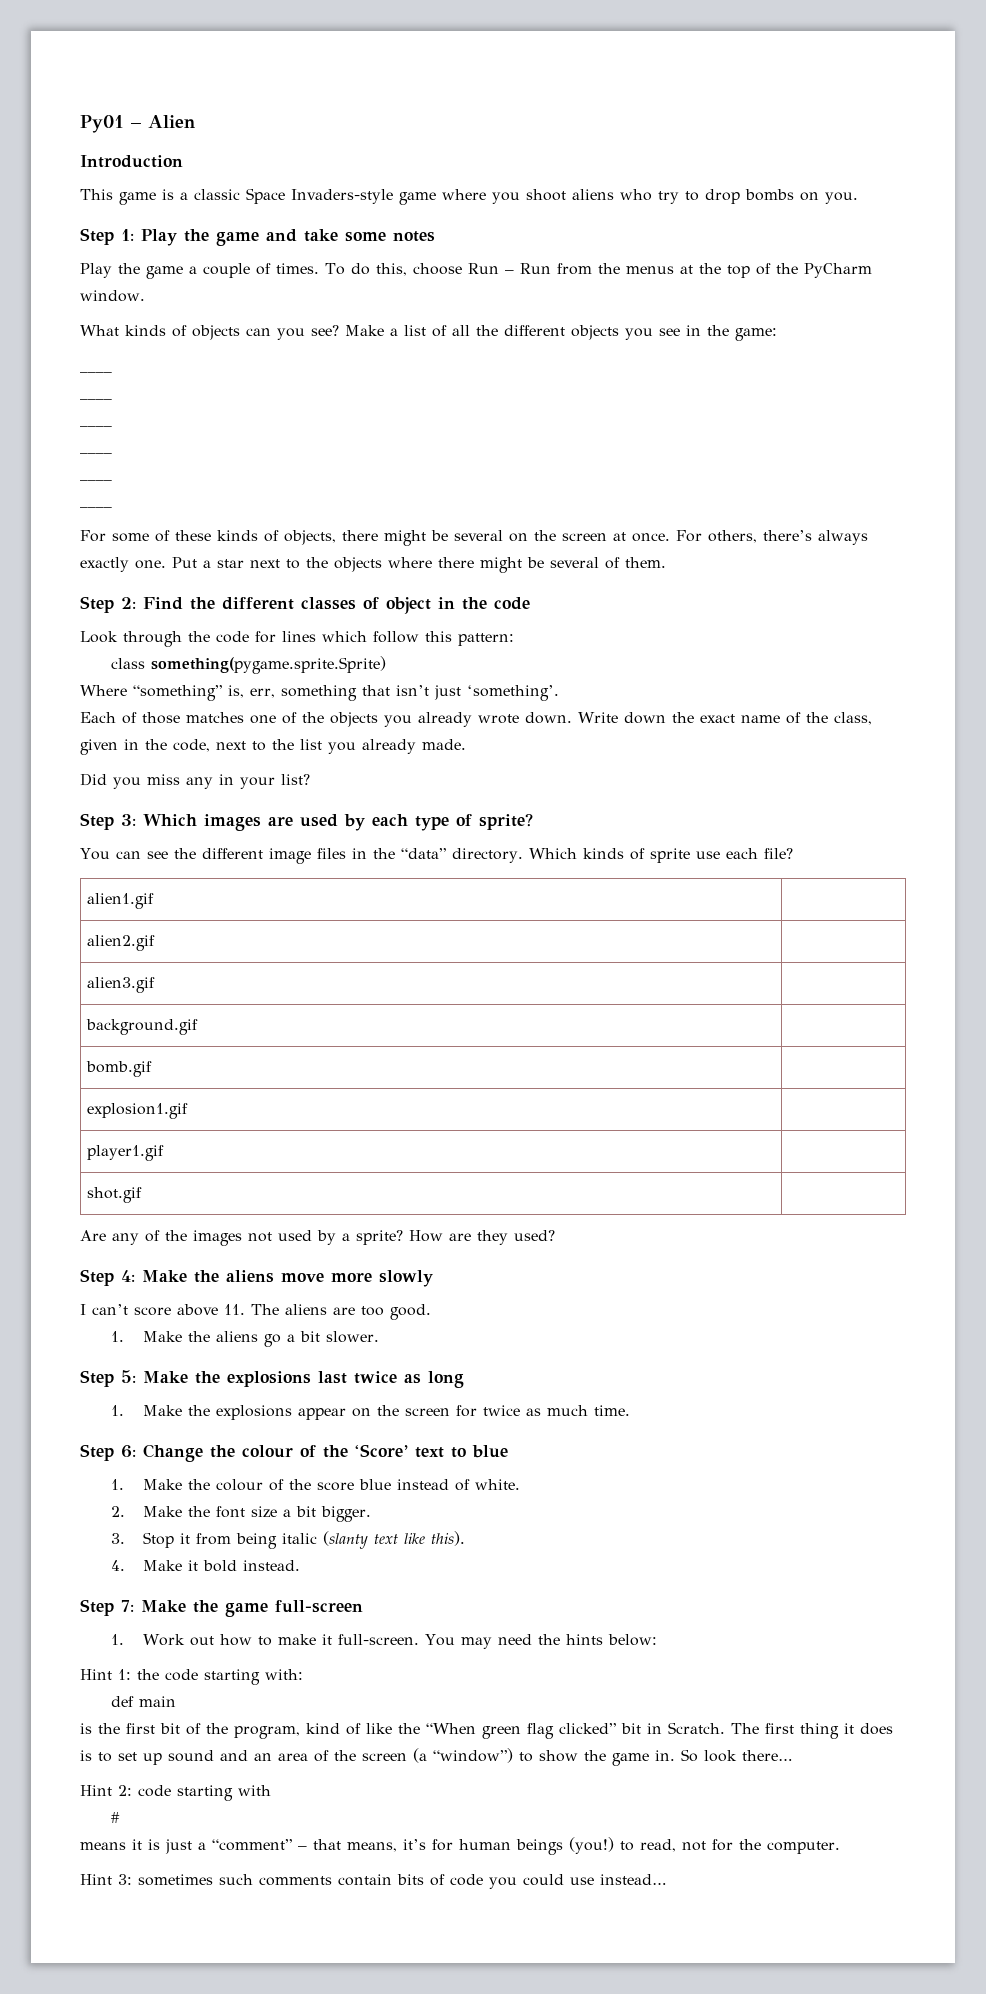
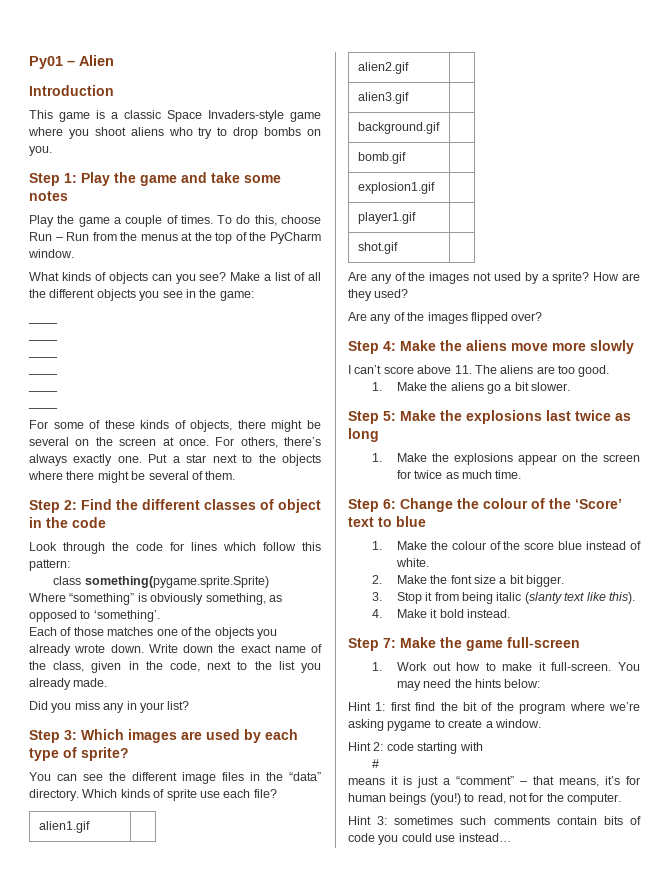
[228,685,461,701] is, err, something that isn’t just -> [137,593,282,605] [29,610,91,622] is obviously something, as opposed to
(555, 1235) none -> [348,312,543,324] // Are any of the images flipped over?
[137,1669,303,1685] [111,1696,177,1707] [80,1722,893,1739] [80,1748,792,1766] the code starting with: // def main // is the first bit of the program, kind of like the “When green flag clicked” bit in Scratch. The first thing it does is to set up sound and an area of the screen (a “window”) to show the game in. So look there… -> [390,702,640,714] [348,719,541,731] first find the bit of the program where we’re asking pygame to create a window.

